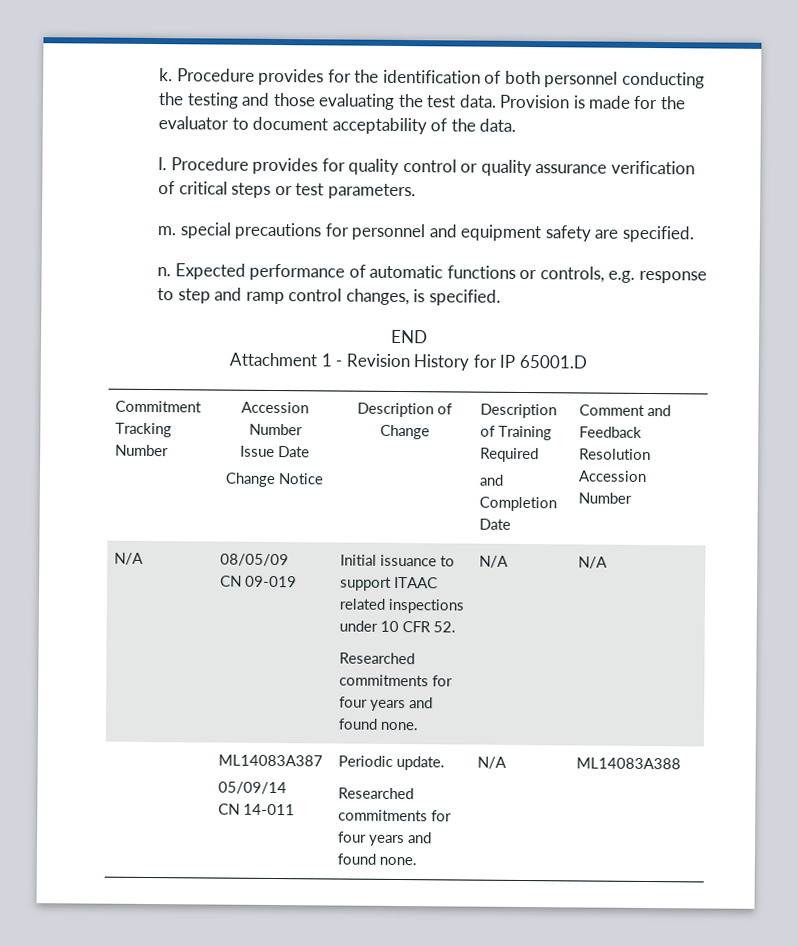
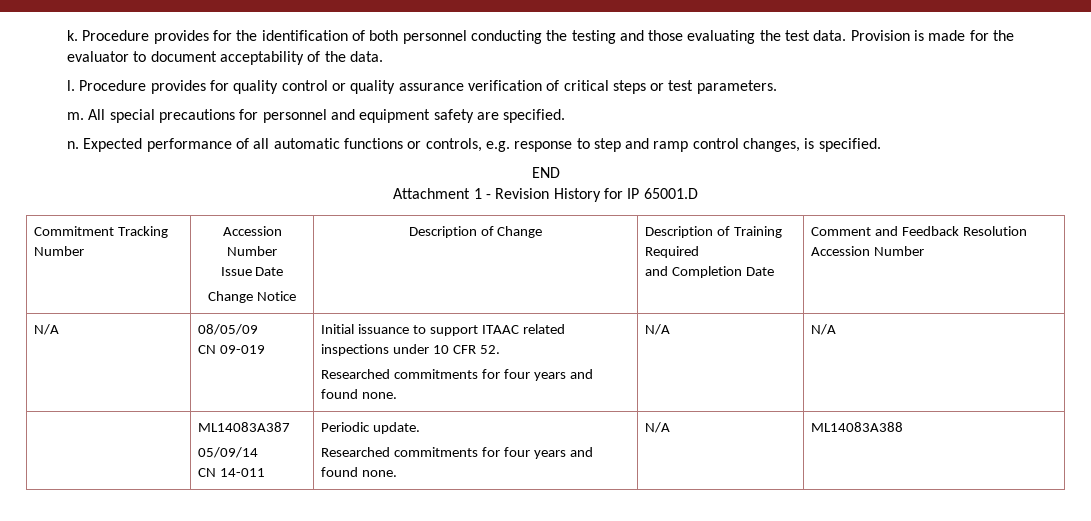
(177, 231) none -> [88,109,106,120] All
(366, 271) none -> [253,138,270,149] all

